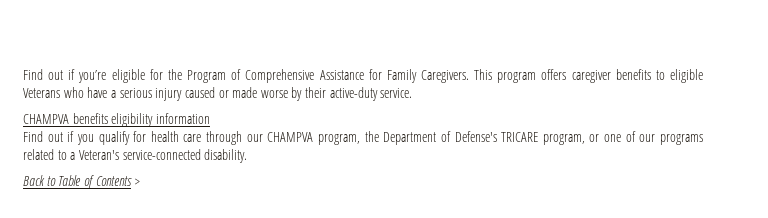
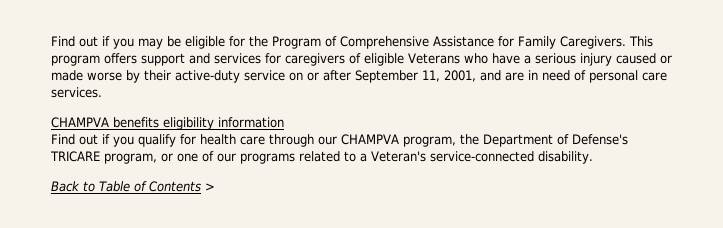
[23,69,107,83] Find out if you’re -> [51,36,181,49] Find out if you may be
[571,69,665,83] caregiver benefits to -> [141,53,361,66] support and services for caregivers of
[380,88,413,98] service. -> [244,70,667,83] [51,87,102,98] service on or after September 11, 2001, and are in need of personal care services.

